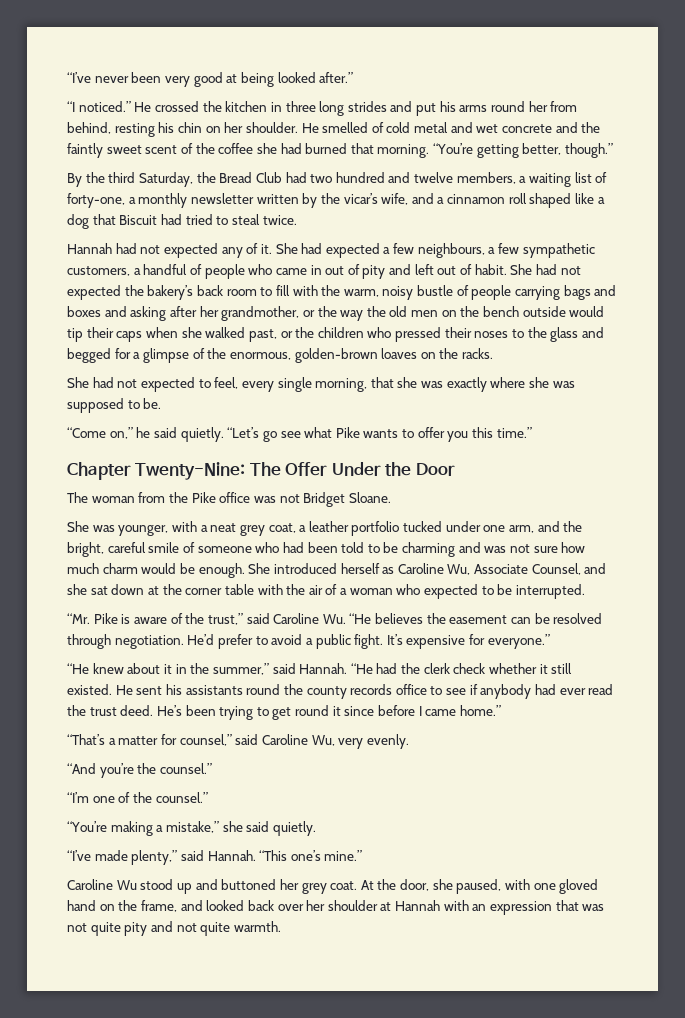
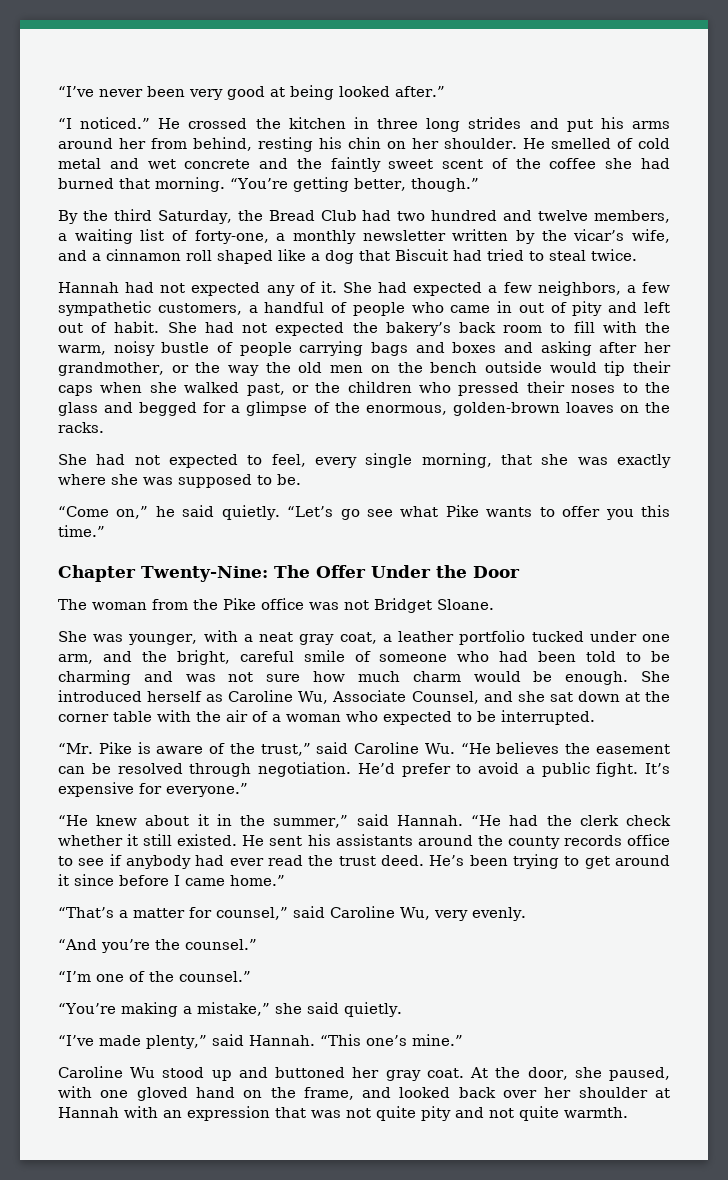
[491,101,526,112] round -> [58,138,113,149] around
[417,243,485,258] neighbours, -> [537,281,621,296] neighbors,
[239,525,265,536] grey -> [299,634,335,645] gray
[246,684,281,695] round -> [417,835,473,846] around
[295,705,330,716] round -> [615,855,670,866] around
[301,883,327,894] grey -> [385,1070,421,1081] gray

